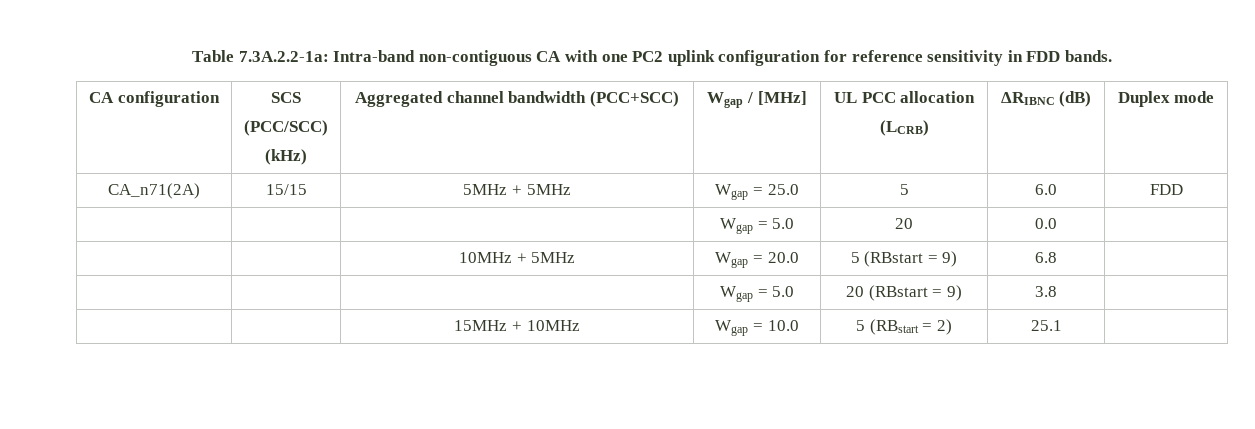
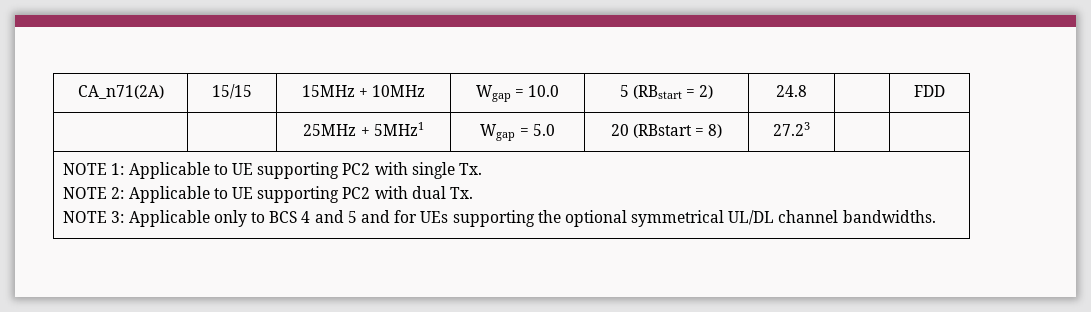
[192,50,1112,66] [89,91,220,107] [271,92,301,103] [244,120,328,136] [265,149,307,165] [355,91,679,107] [707,91,807,108] [833,91,976,103] [879,120,929,136] [1000,91,1092,107] [1117,91,1215,107] [108,183,200,199] [265,184,307,195] [463,184,571,195] [715,184,799,200] [899,184,909,195] [1035,184,1057,195] [1149,184,1183,195] [719,218,795,234] [895,218,913,229] [1035,218,1057,229] [458,252,576,263] [715,252,799,268] [850,251,958,267] [1035,252,1057,263] [719,286,795,302] [846,285,962,301] [1035,286,1057,297] Table 7.3A.2.2-1a: Intra-band non-contiguous CA with one PC2 uplink configuration for reference sensitivity in FDD bands. // CA configuration | SCS // (PCC/SCC) // (kHz) | Aggregated channel bandwidth (PCC+SCC) | Wgap / [MHz] | UL PCC allocation // (LCRB) | ΔRIBNC (dB) | Duplex mode // CA_n71(2A) | 15/15 | 5MHz + 5MHz | Wgap = 25.0 | 5 | 6.0 | FDD // | | | Wgap = 5.0 | 20 | 0.0 | // | | 10MHz + 5MHz | Wgap = 20.0 | 5 (RBstart = 9) | 6.8 | // | | | Wgap = 5.0 | 20 (RBstart = 9) | 3.8 | // | -> [77,85,164,99] [212,84,252,99] CA_n71(2A) | 15/15
[1030,320,1062,331] 25.1 | -> [776,85,807,97] [914,85,945,97] [303,122,424,136] [480,124,555,141] [610,124,723,138] [773,122,810,136] [63,162,482,179] [63,186,473,203] [63,210,936,227] 24.8 | | FDD // | | 25MHz + 5MHz1 | Wgap = 5.0 | 20 (RBstart = 8) | 27.23 | | // NOTE 1: Applicable to UE supporting PC2 with single Tx. // NOTE 2: Applicable to UE supporting PC2 with dual Tx. // NOTE 3: Applicable only to BCS 4 and 5 and for UEs supporting the optional symmetrical UL/DL channel bandwidths.

